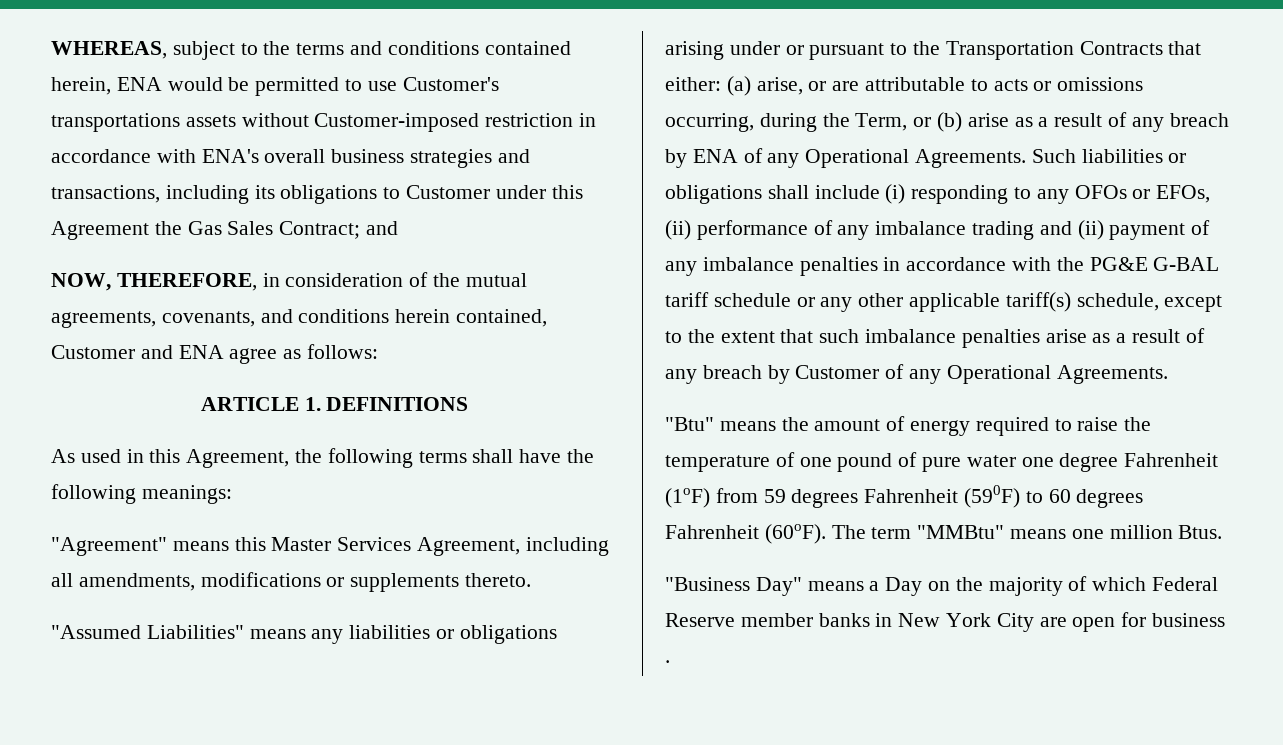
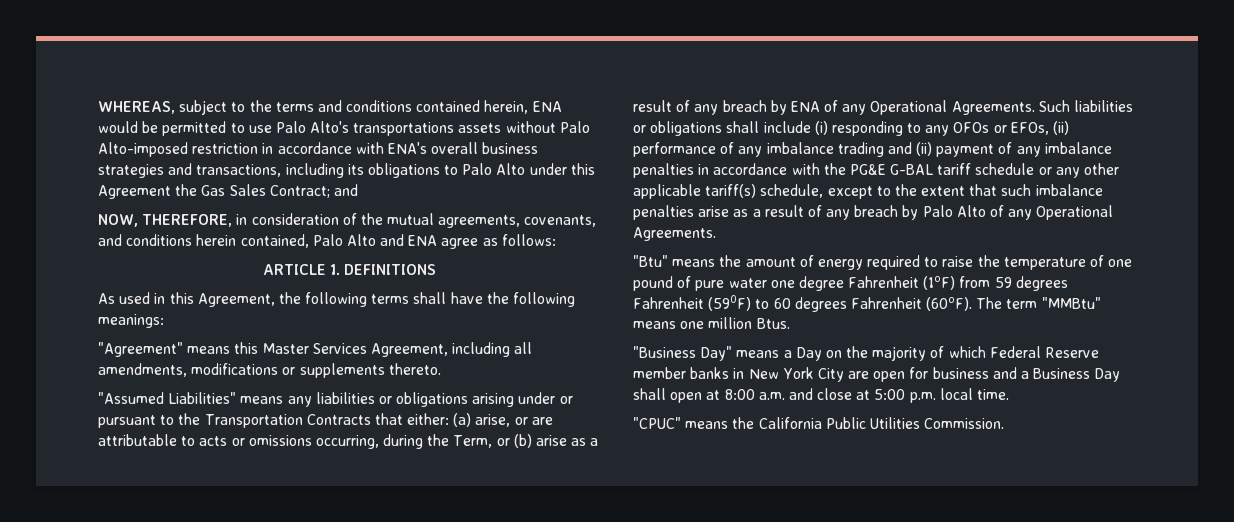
[402,77,499,91] Customer's -> [275,121,350,133] Palo Alto's
[314,113,480,132] Customer-imposed -> [559,121,590,133] [98,142,188,157] Palo Alto-imposed
[406,185,491,199] Customer -> [462,163,526,175] Palo Alto
[51,345,135,359] Customer -> [312,234,376,246] Palo Alto
[795,365,880,379] Customer -> [922,205,986,217] Palo Alto
[665,660,670,663] . -> [992,367,1121,382] [633,388,1010,403] [633,417,1005,429] and a Business Day shall open at 8:00 a.m. and close at 5:00 p.m. local time. // "CPUC" means the California Public Utilities Commission.

